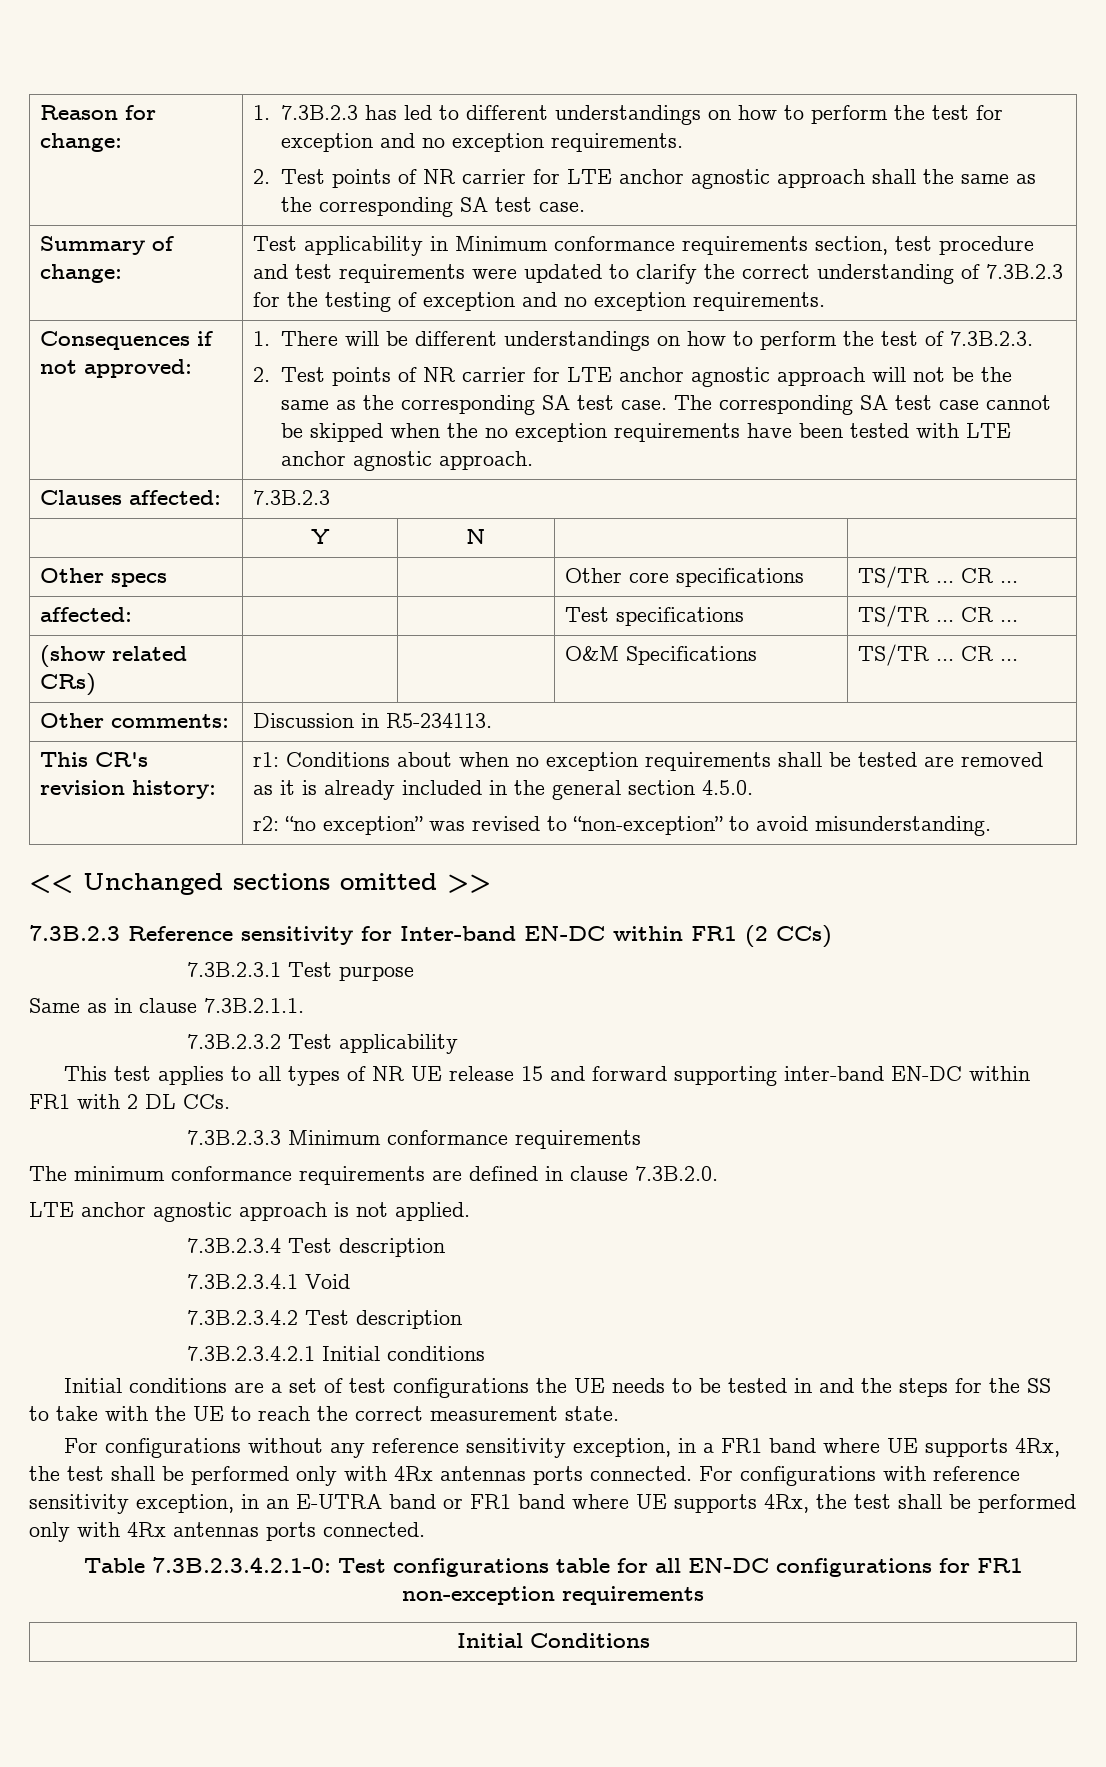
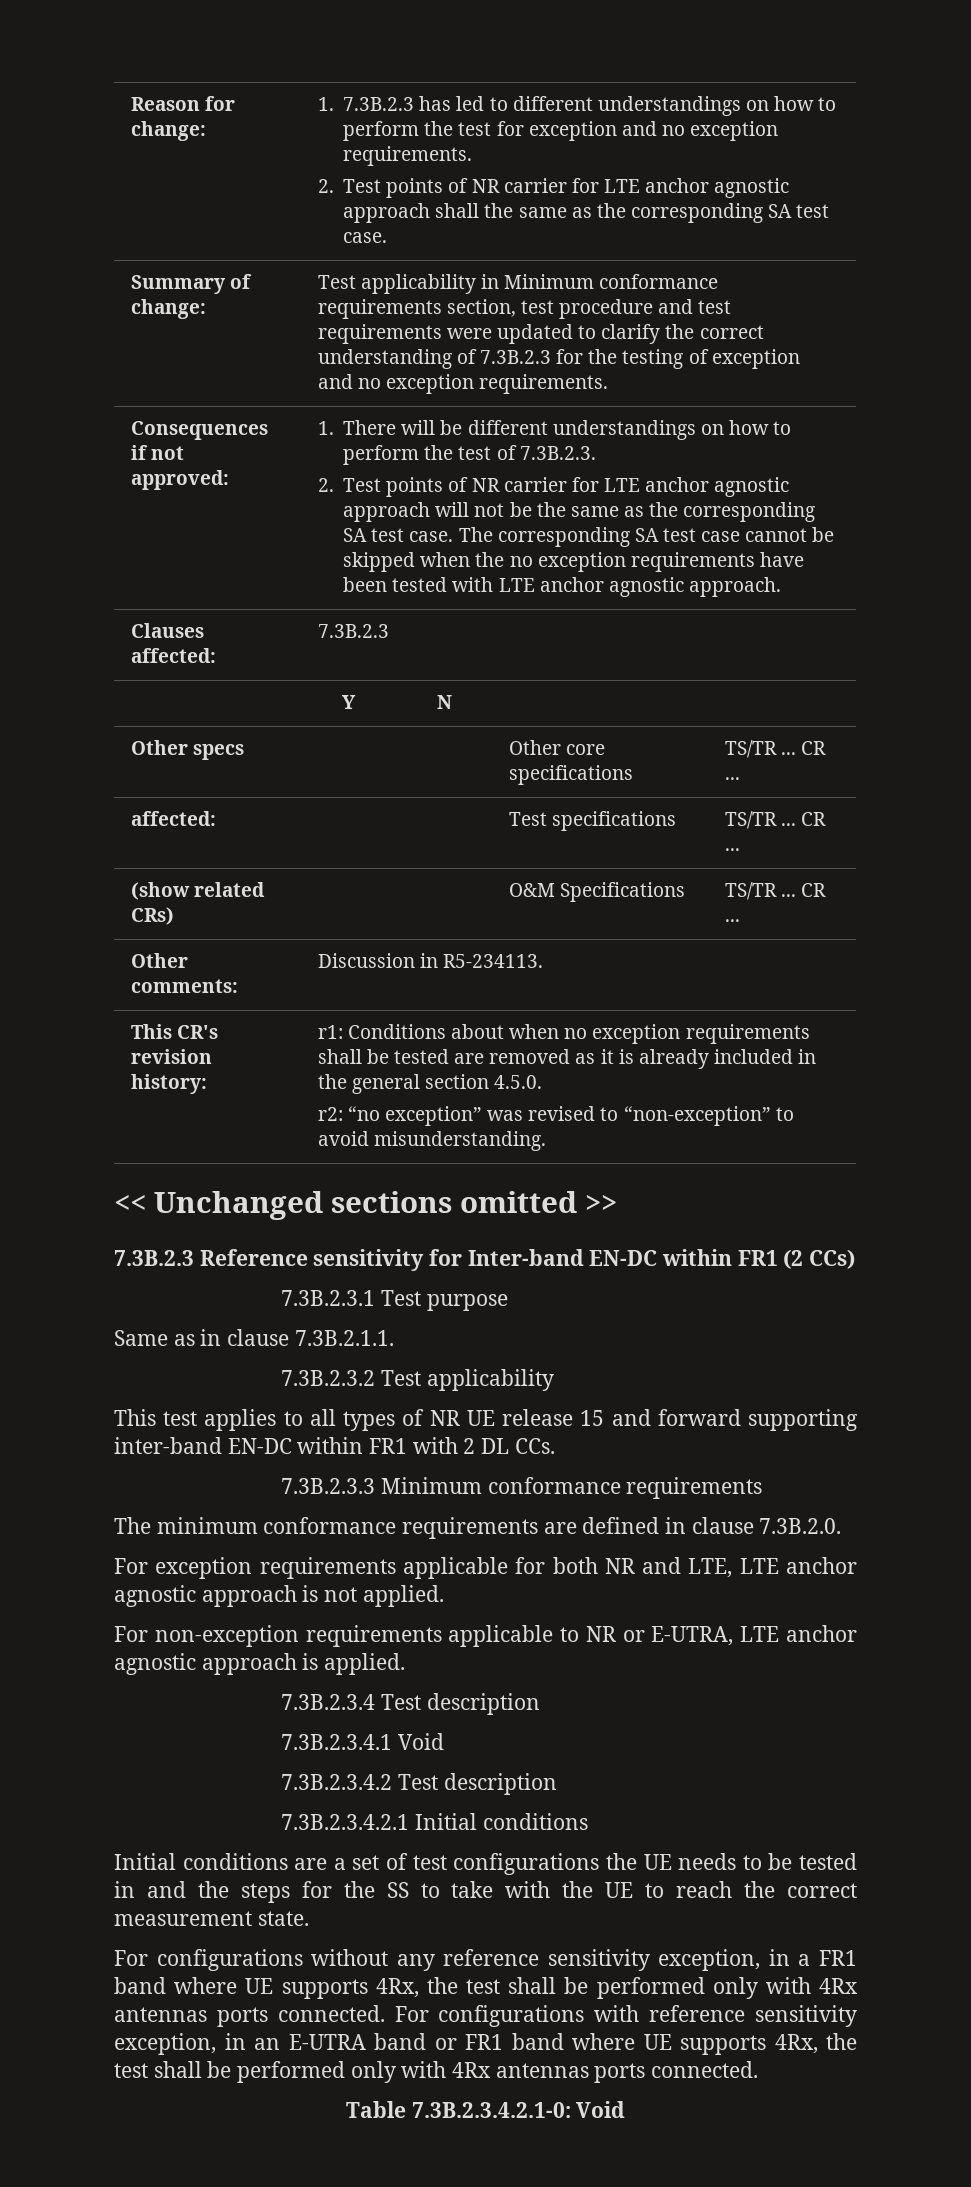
(718, 1173) none -> [114,1557,733,1579] For exception requirements applicable for both NR and LTE,
(470, 1211) none -> [114,1625,858,1647] [114,1653,406,1675] // For non-exception requirements applicable to NR or E-UTRA, LTE anchor agnostic approach is applied.
[337,1558,1023,1577] [402,1586,704,1605] [456,1633,650,1648] Test configurations table for all EN-DC configurations for FR1 non-exception requirements // Initial Conditions -> [576,2101,626,2118] Void

